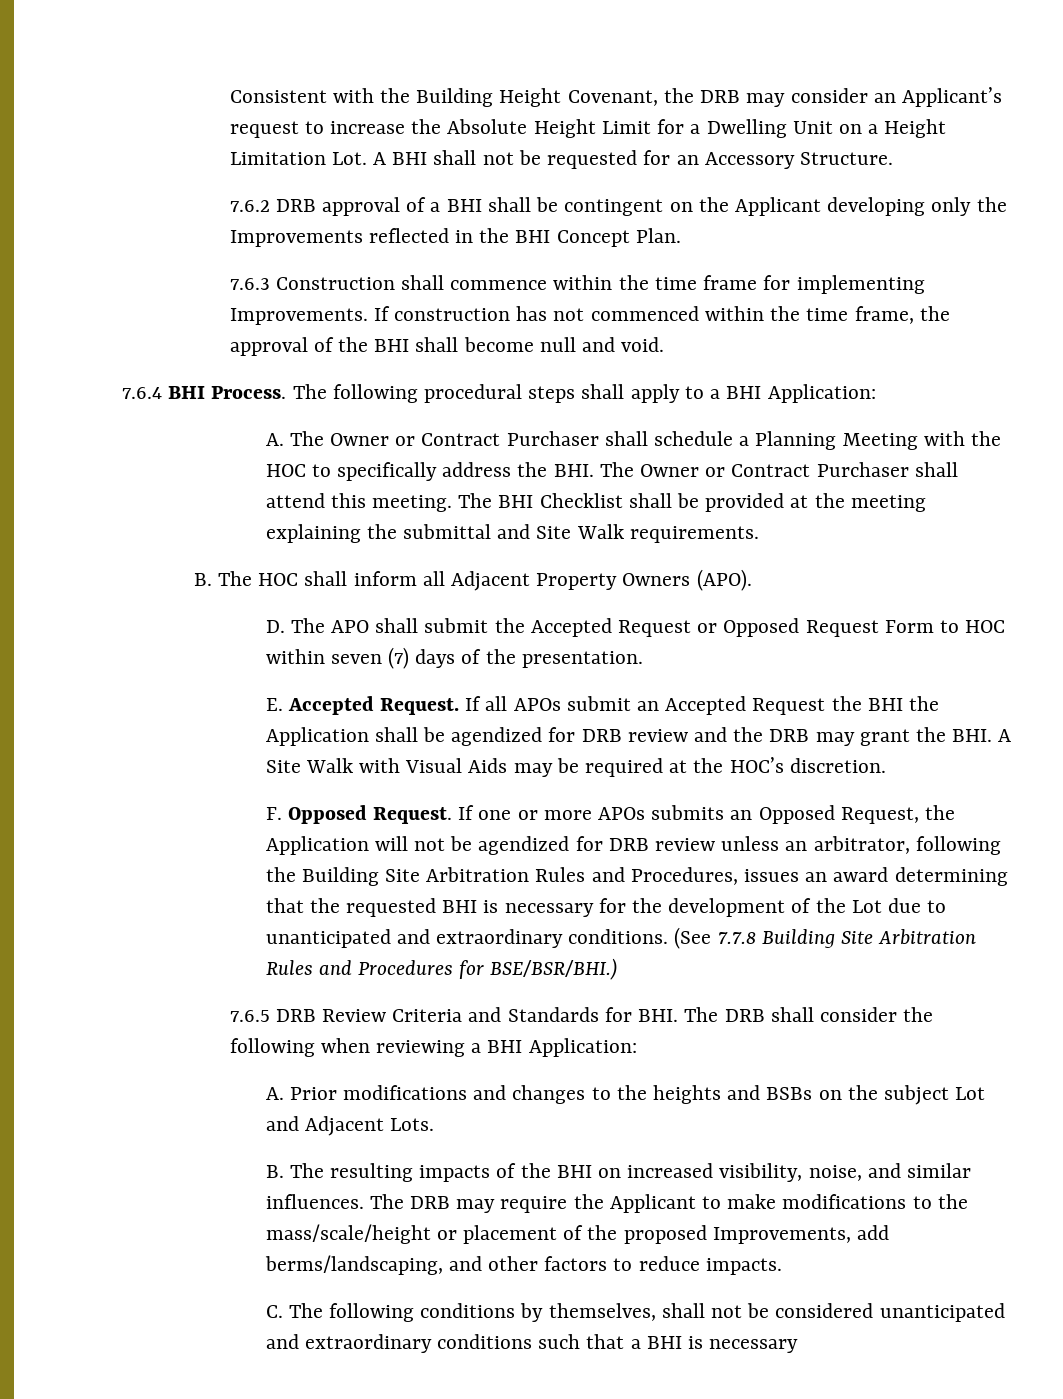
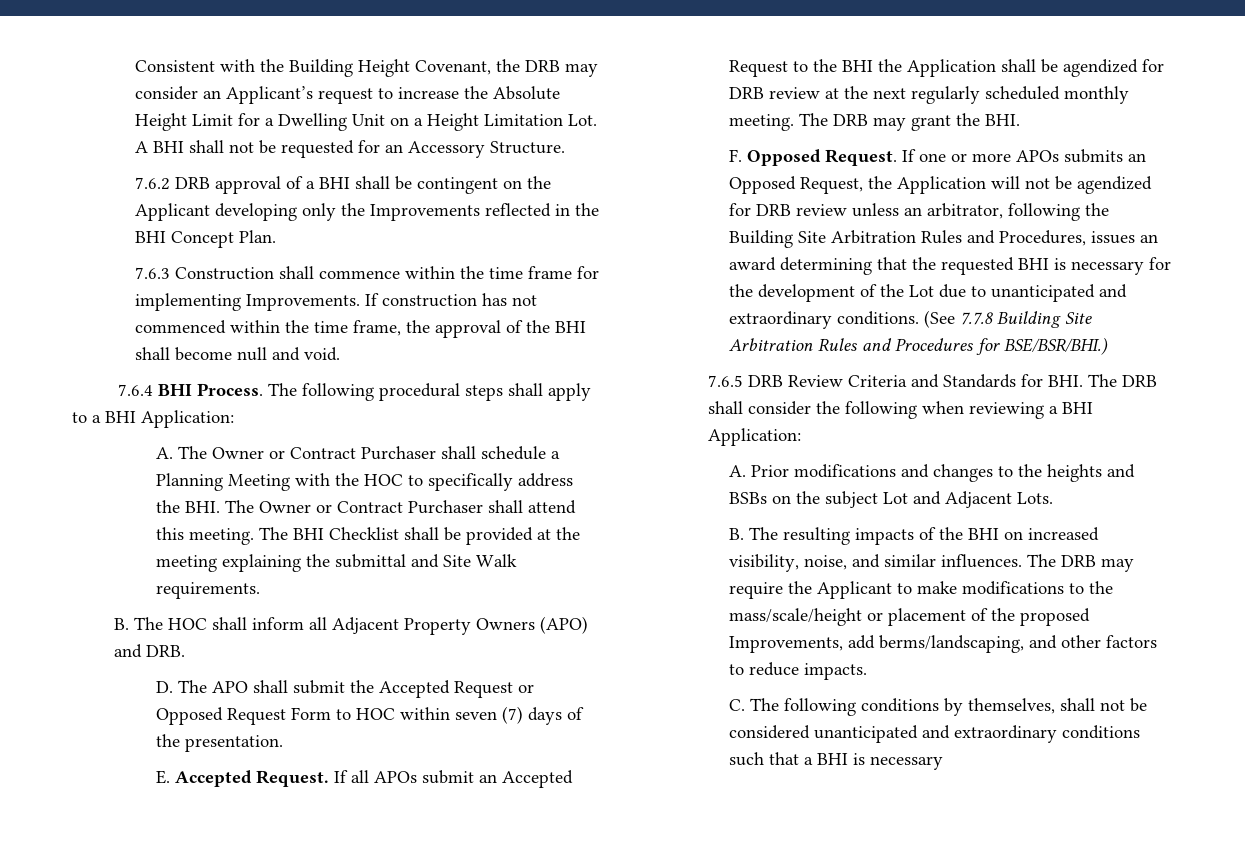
[696,569,752,591] (APO). -> [540,616,589,634] [114,644,186,658] (APO) and DRB.
(826, 706) none -> [793,61,809,72] to
[693,727,764,742] and the -> [825,86,1130,104] [729,113,829,131] at the next regularly scheduled monthly meeting. The
[998,729,1012,742] [265,757,886,777] A Site Walk with Visual Aids may be required at the HOC’s discretion. -> (1021, 120) none

